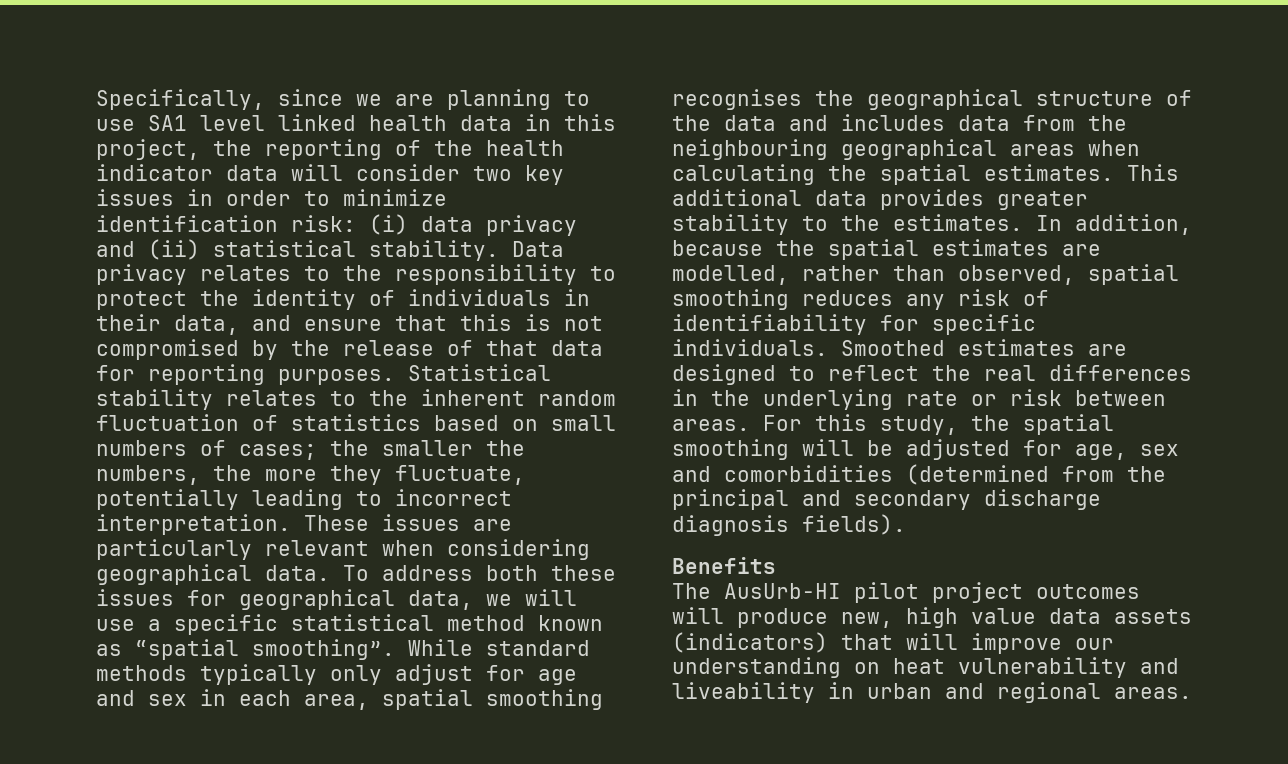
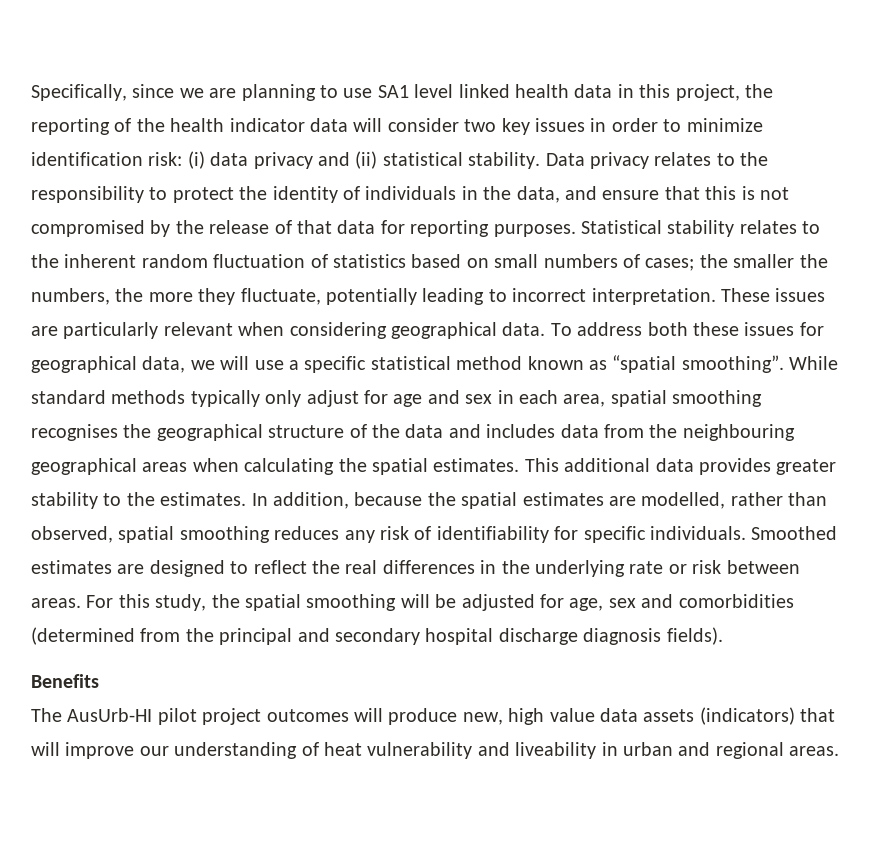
[96,314,161,331] their -> [483,186,512,200] the
(971, 500) none -> [425,628,494,645] hospital
[854,662,880,674] on -> [301,742,319,756] of

